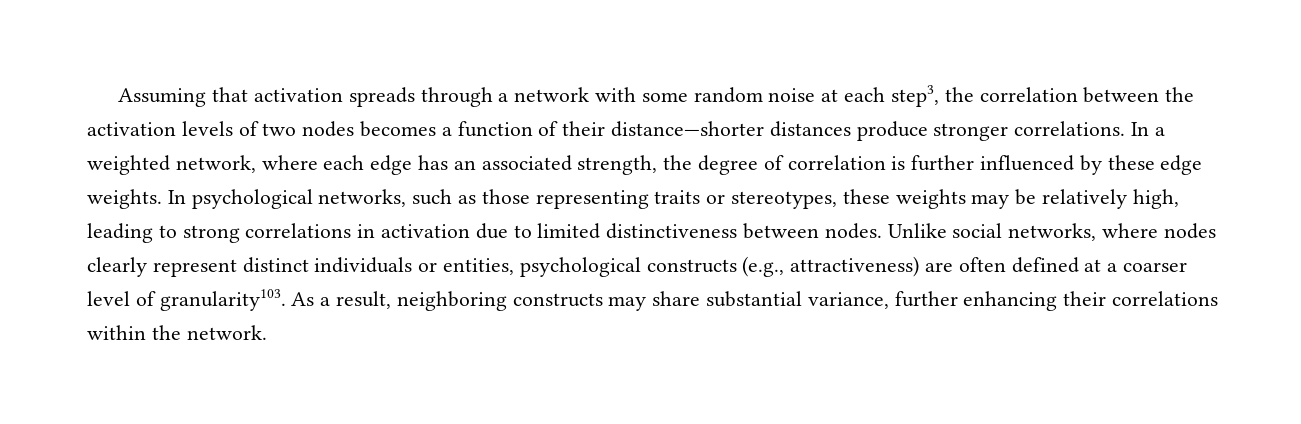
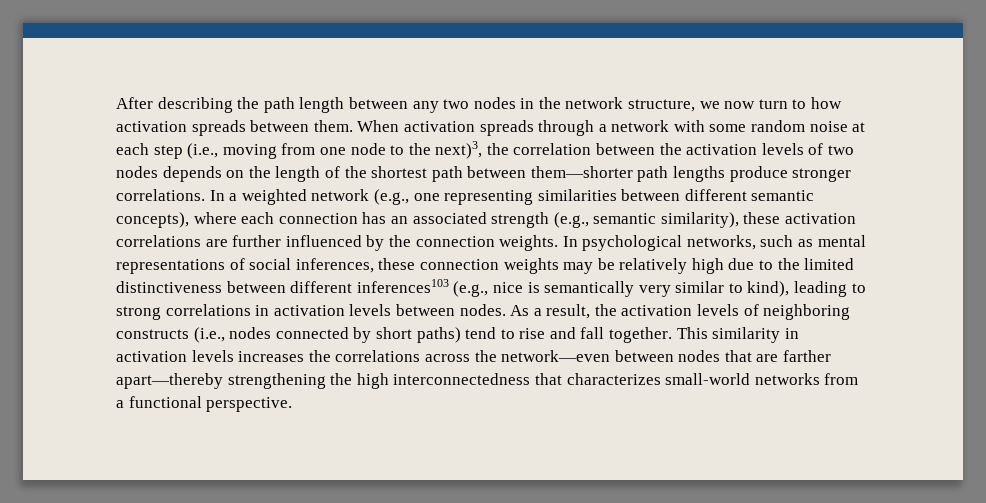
[118,87,249,107] Assuming that -> [116,97,843,113] [116,120,400,136] After describing the path length between any two nodes in the network structure, we now turn to how activation spreads between them. When
[890,85,939,107] step3, -> [153,141,483,159] step (i.e., moving from one node to the next)3,
[360,121,851,137] becomes a function of their distance—shorter distances -> [162,166,726,182] depends on the length of the shortest path between them—shorter path lengths
[175,155,256,173] network, -> [311,189,815,205] [116,212,189,228] network (e.g., one representing similarities between different semantic concepts),
[370,155,413,175] edge -> [278,213,358,224] connection
[577,155,906,175] strength, the degree of correlation is -> [491,212,857,228] [116,235,228,247] strength (e.g., semantic similarity), these activation correlations are
[1107,155,1203,175] these edge -> [388,235,495,247] the connection
[481,189,1179,209] those representing traits or stereotypes, these weights may be relatively high, -> [817,235,866,247] [116,258,855,274] [116,279,790,297] mental representations of social inferences, these connection weights may be relatively high due to the limited distinctiveness between different inferences103 (e.g., nice is semantically very similar to kind),
[475,223,1216,241] [87,256,1188,277] [87,289,1219,311] [87,325,267,340] due to limited distinctiveness between nodes. Unlike social networks, where nodes clearly represent distinct individuals or entities, psychological constructs (e.g., attractiveness) are often defined at a coarser level of granularity103. As a result, neighboring constructs may share substantial variance, further enhancing their correlations within the network. -> [349,304,851,320] [116,327,799,343] [116,350,832,362] [116,373,859,389] [116,396,293,412] levels between nodes. As a result, the activation levels of neighboring constructs (i.e., nodes connected by short paths) tend to rise and fall together. This similarity in activation levels increases the correlations across the network—even between nodes that are farther apart—thereby strengthening the high interconnectedness that characterizes small-world networks from a functional perspective.

